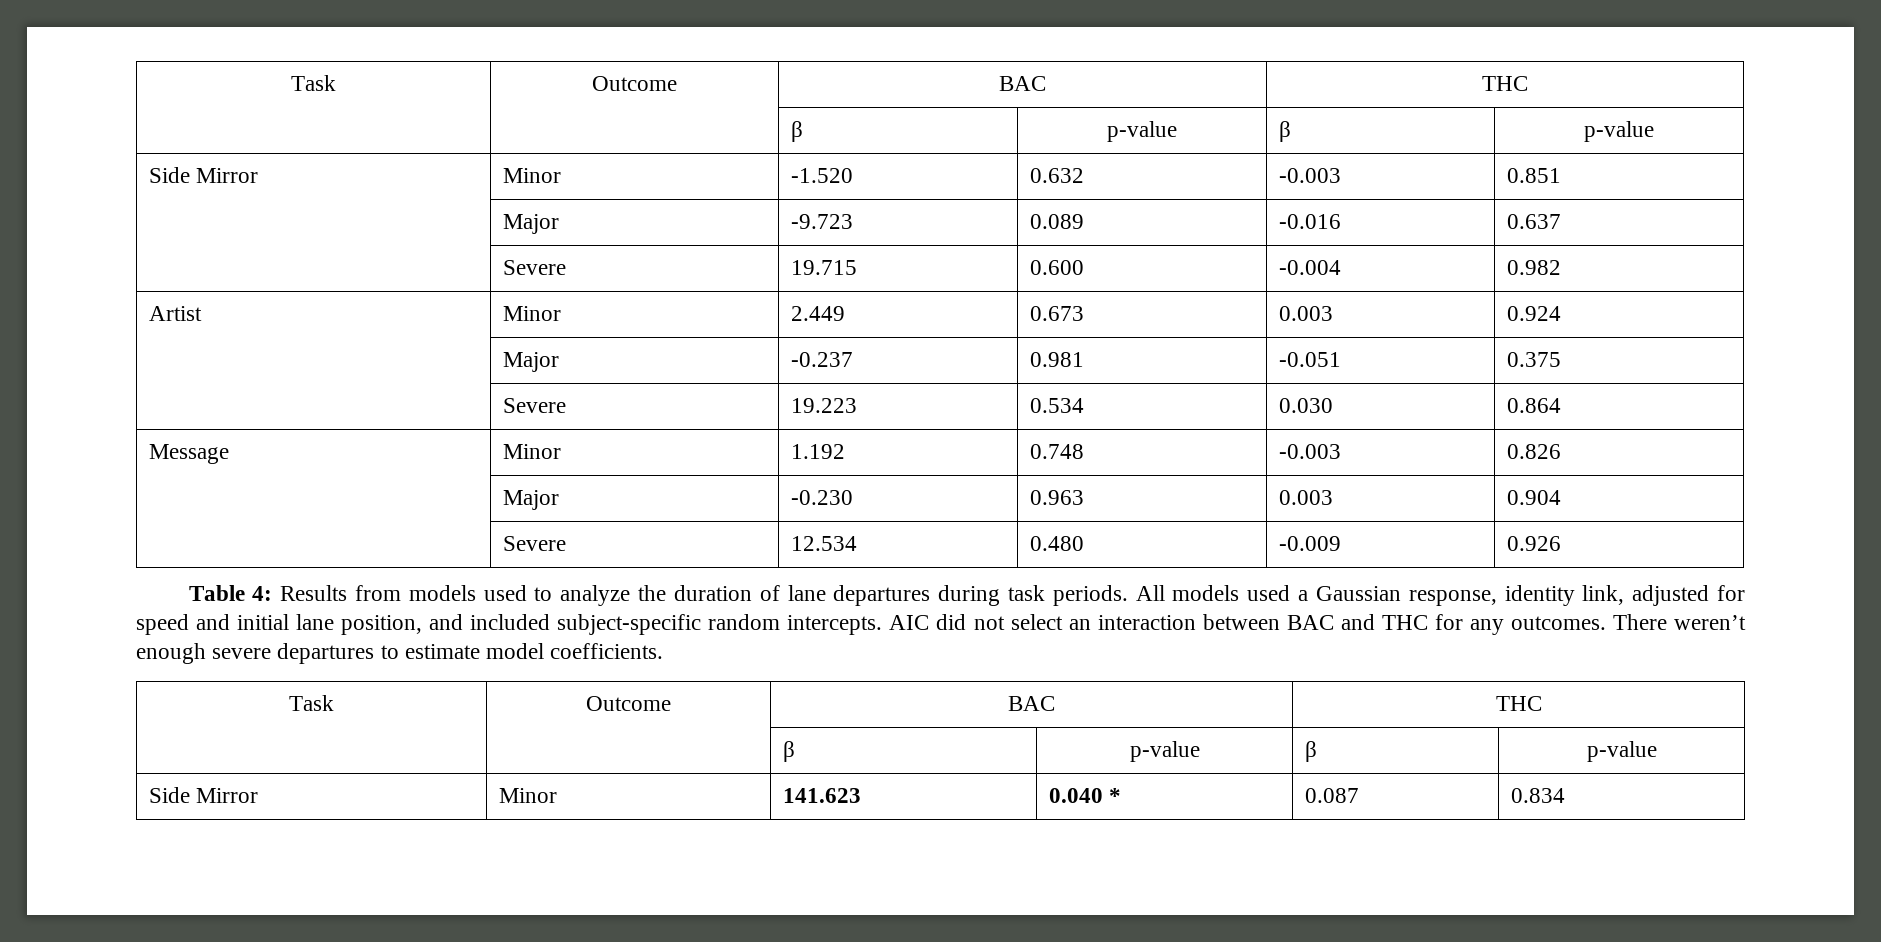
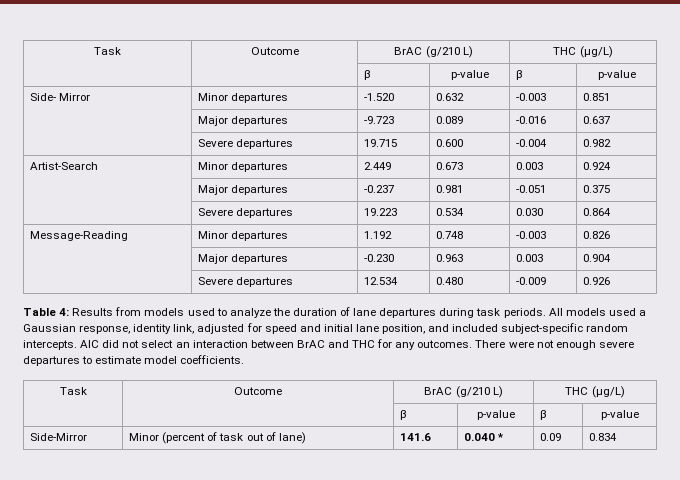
[291,75,336,91] [592,76,677,91] [999,76,1046,91] [1482,76,1528,91] [790,121,803,142] [1107,121,1177,142] [1278,121,1291,142] [1584,121,1654,142] [148,167,259,183] [502,168,561,183] Task | Outcome | BAC | THC // | | β | p-value | β | p-value // Side Mirror | Minor -> [94,47,121,55] [250,47,299,55] [394,46,473,58] [553,46,613,58] [364,70,372,80] [450,70,489,80] [516,70,524,80] [597,70,636,80] [30,93,91,101] [198,93,289,103] Task | Outcome | BrAC (g/210 L) | THC (µg/L) // | | β | p-value | β | p-value // Side- Mirror | Minor departures
(559, 224) none -> [231,116,289,126] departures
(566, 267) none -> [236,139,294,149] departures
[148,306,202,321] [502,306,561,321] Artist | Minor -> [30,162,99,170] [198,162,289,172] Artist-Search | Minor departures
(559, 362) none -> [231,185,289,195] departures
(566, 405) none -> [236,208,294,218] departures
[148,444,229,464] [502,444,561,459] Message | Minor -> [30,231,129,241] [198,231,289,241] Message-Reading | Minor departures
(559, 500) none -> [231,254,289,264] departures
(566, 543) none -> [236,277,294,287] departures
[1286,615,1334,630] BAC -> [296,340,325,348] BrAC
[1674,615,1747,630] weren’t -> [508,340,554,348] were not
[1008,696,1055,711] [1495,696,1542,711] [782,741,795,762] [1129,741,1200,762] [1304,741,1317,762] [1586,741,1657,762] [148,787,259,803] [498,788,557,803] [782,788,861,803] BAC | THC // | | β | p-value | β | p-value // Side Mirror | Minor | 141.623 -> [424,386,503,398] [565,386,625,398] [400,410,408,420] [476,410,515,420] [540,410,548,420] [600,410,639,420] [30,433,88,441] [129,432,306,444] [400,433,432,441] BrAC (g/210 L) | THC (µg/L) // | | β | p-value | β | p-value // Side-Mirror | Minor (percent of task out of lane) | 141.6
[1304,788,1359,803] 0.087 -> [540,433,562,441] 0.09

